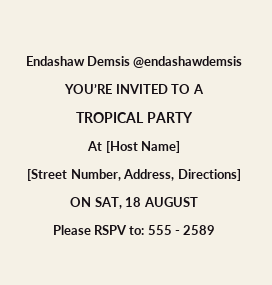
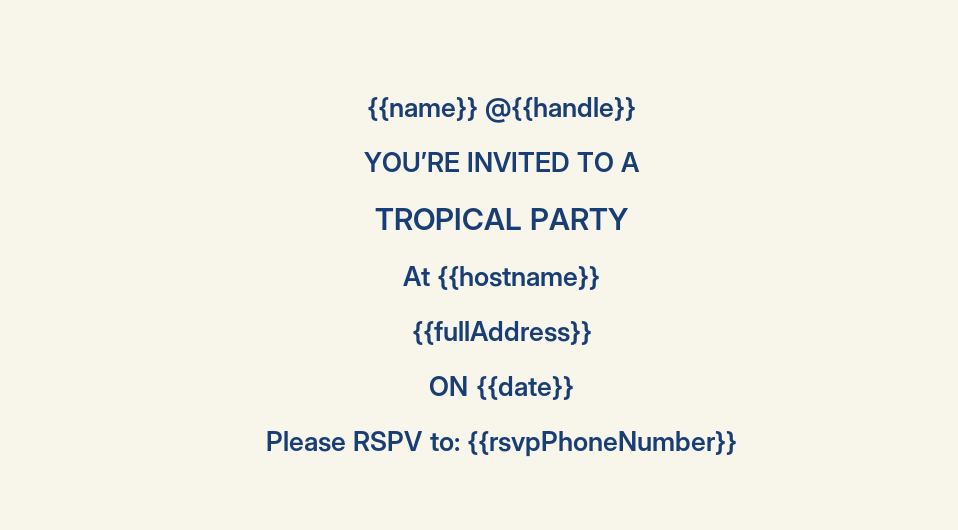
[25,56,243,68] Endashaw Demsis @endashawdemsis -> [366,97,637,123] {{name}} @{{handle}}
[105,141,180,153] [27,169,241,181] [70,197,198,209] [Host Name] // [Street Number, Address, Directions] // ON SAT, 18 AUGUST -> [437,266,601,290] [411,321,592,345] [429,376,574,400] {{hostname}} // {{fullAddress}} // ON {{date}}
[147,225,216,235] 555 - 2589 -> [466,431,737,457] {{rsvpPhoneNumber}}

